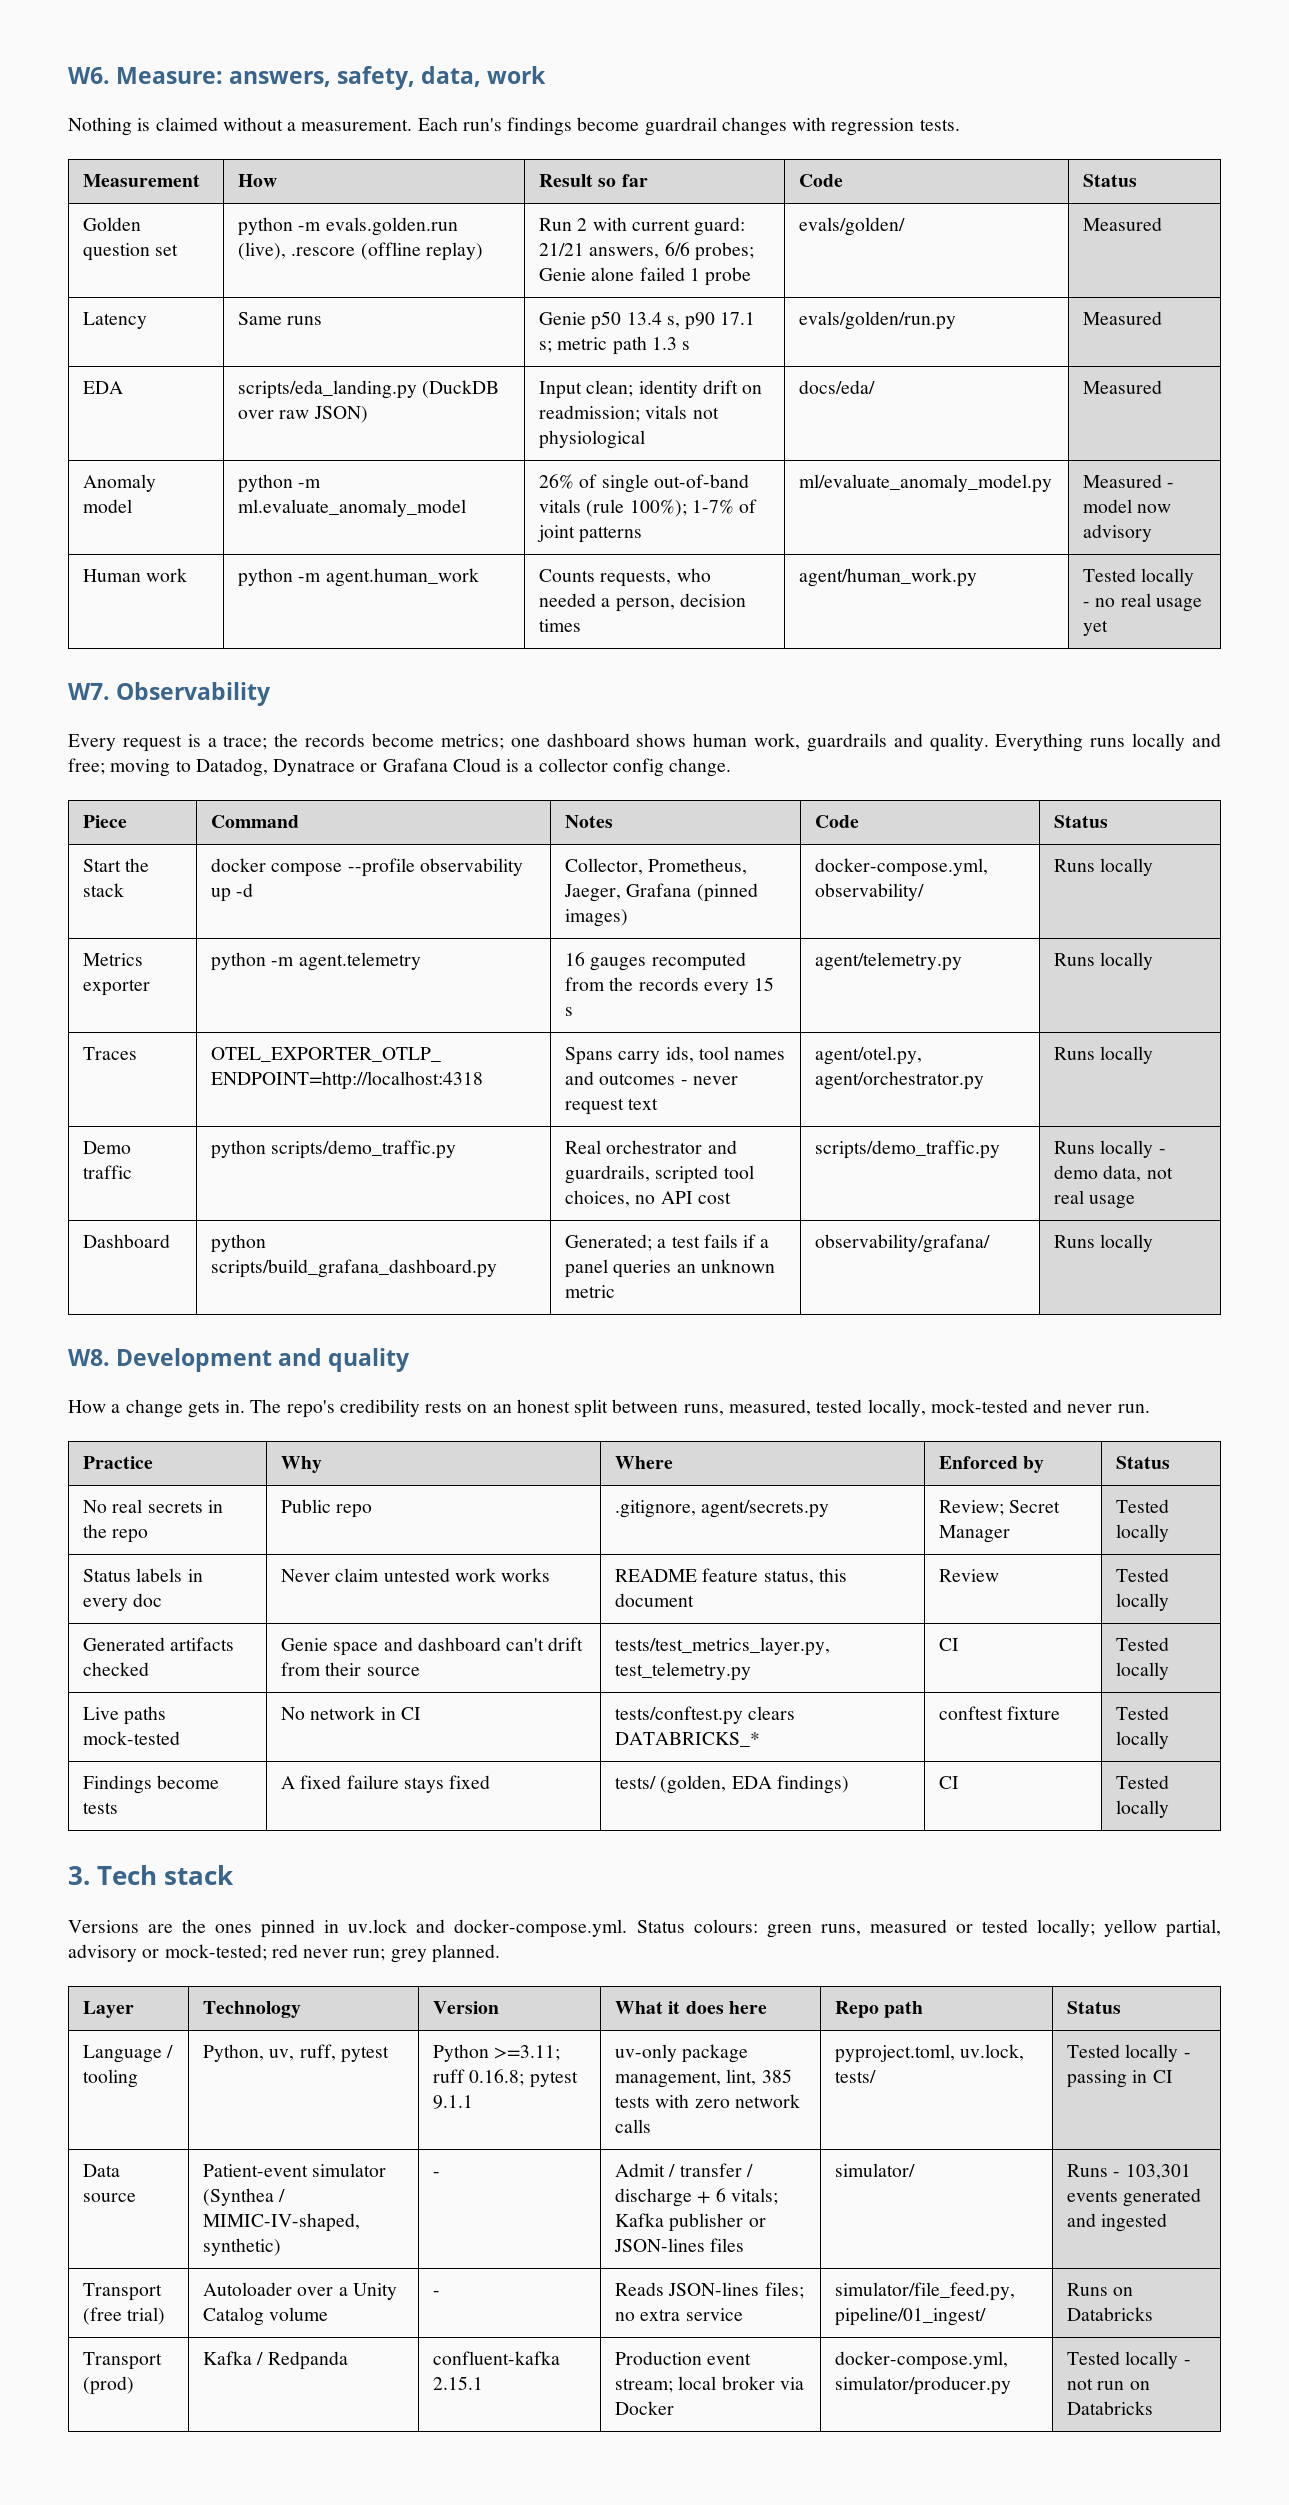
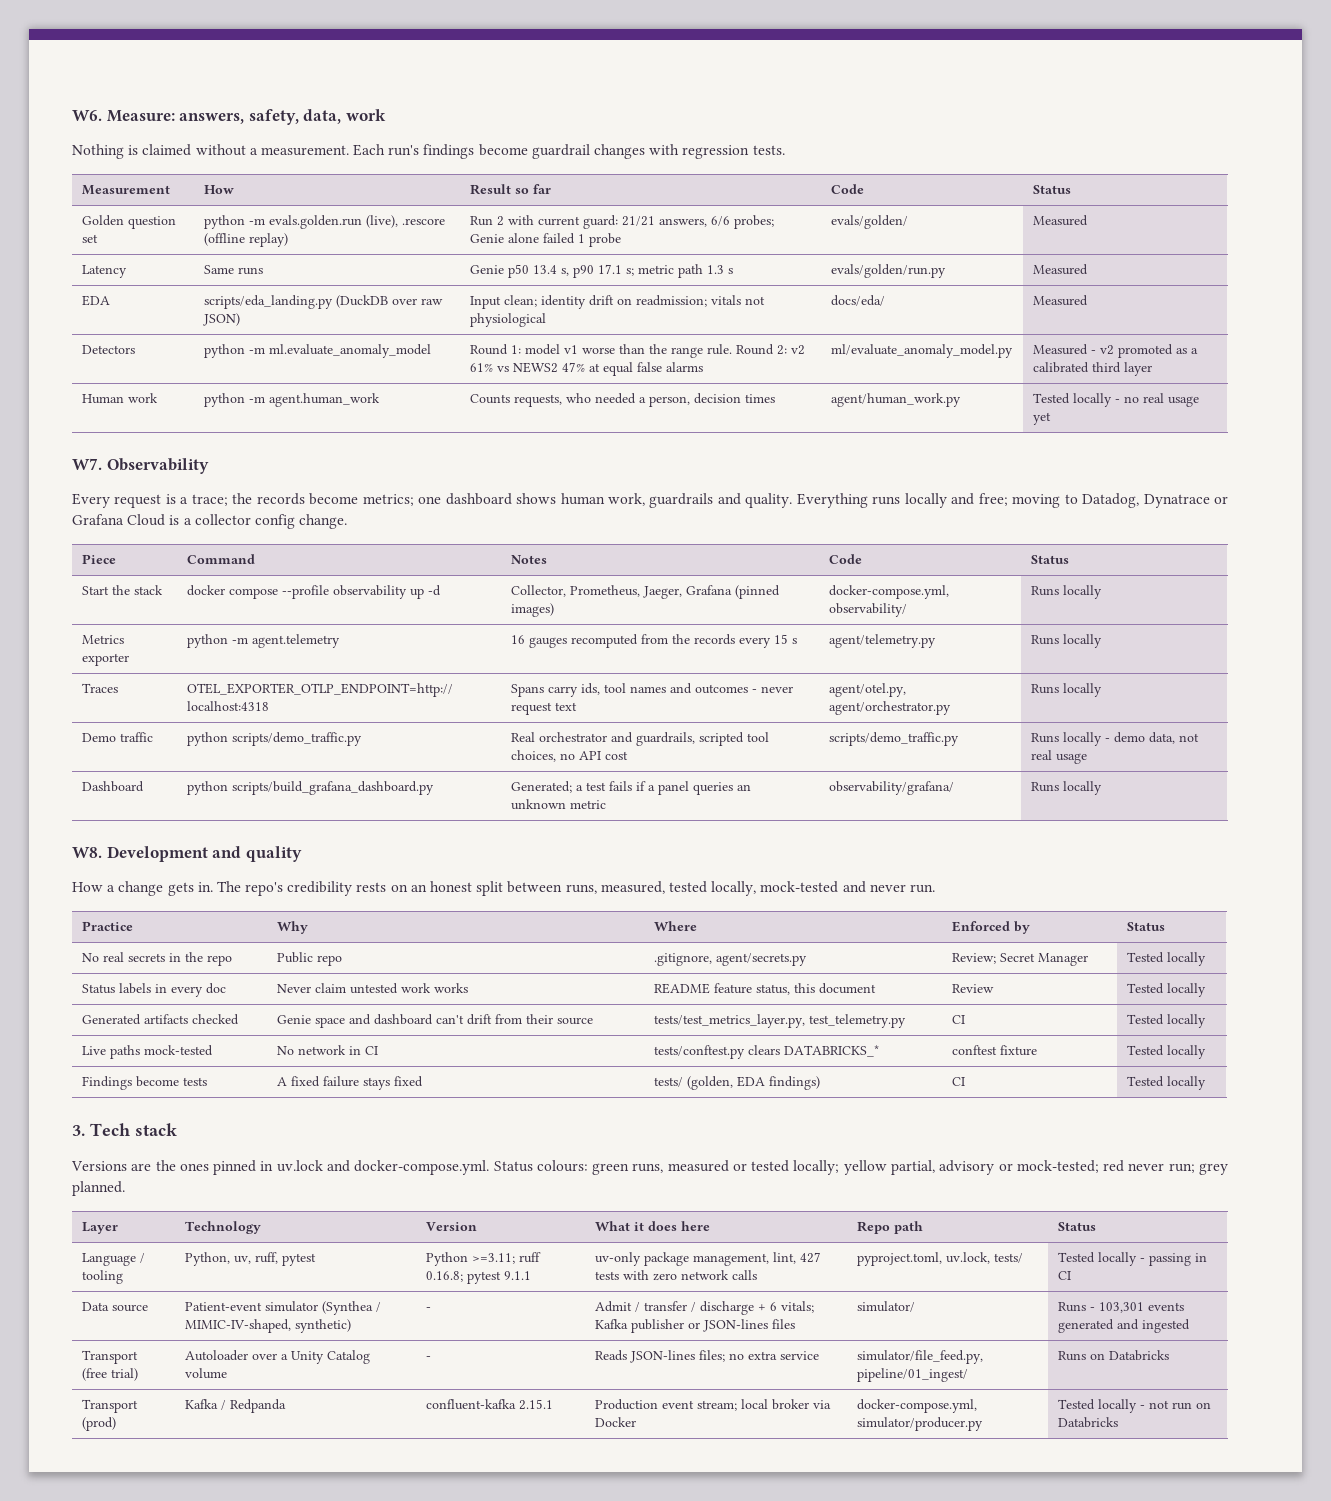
[83,474,157,492] [83,499,133,513] Anomaly model -> [82,345,136,354] Detectors
[539,474,749,493] [539,499,758,517] [537,525,643,543] [799,474,1053,493] [1083,474,1175,488] [1083,499,1172,513] [1083,524,1153,542] 26% of single out-of-band vitals (rule 100%); 1-7% of joint patterns | ml/evaluate_anomaly_model.py | Measured - model now advisory -> [470,344,806,358] [470,362,704,376] [831,344,1014,358] [1033,344,1199,358] [1033,362,1153,376] Round 1: model v1 worse than the range rule. Round 2: v2 61% vs NEWS2 47% at equal false alarms | ml/evaluate_anomaly_model.py | Measured - v2 promoted as a calibrated third layer
[761,2069,792,2083] 385 -> [800,1252,822,1263] 427

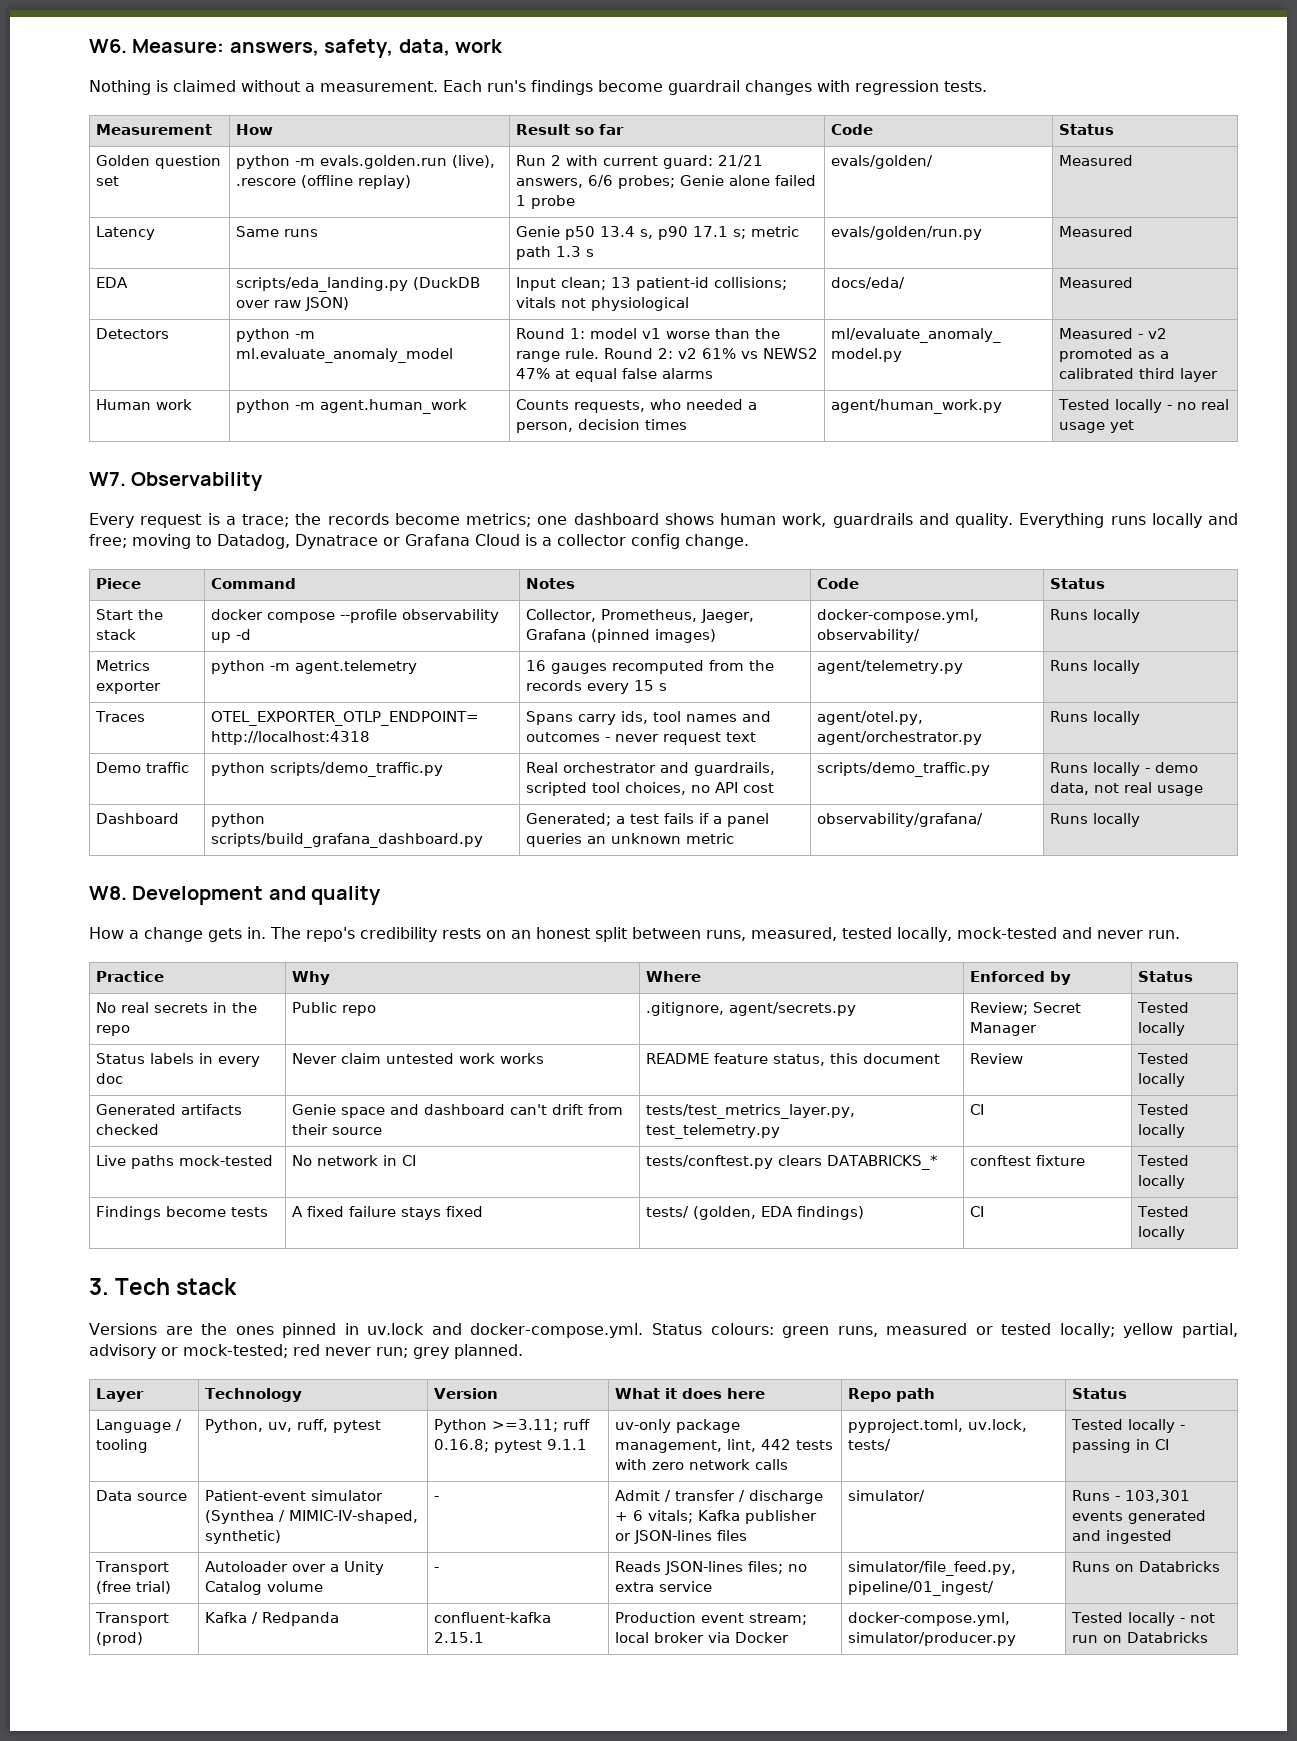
[541,295,708,309] identity drift on readmission; -> [610,277,787,291] 13 patient-id collisions;
[800,1252,822,1263] 427 -> [760,1439,791,1450] 442

